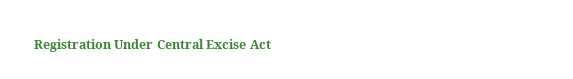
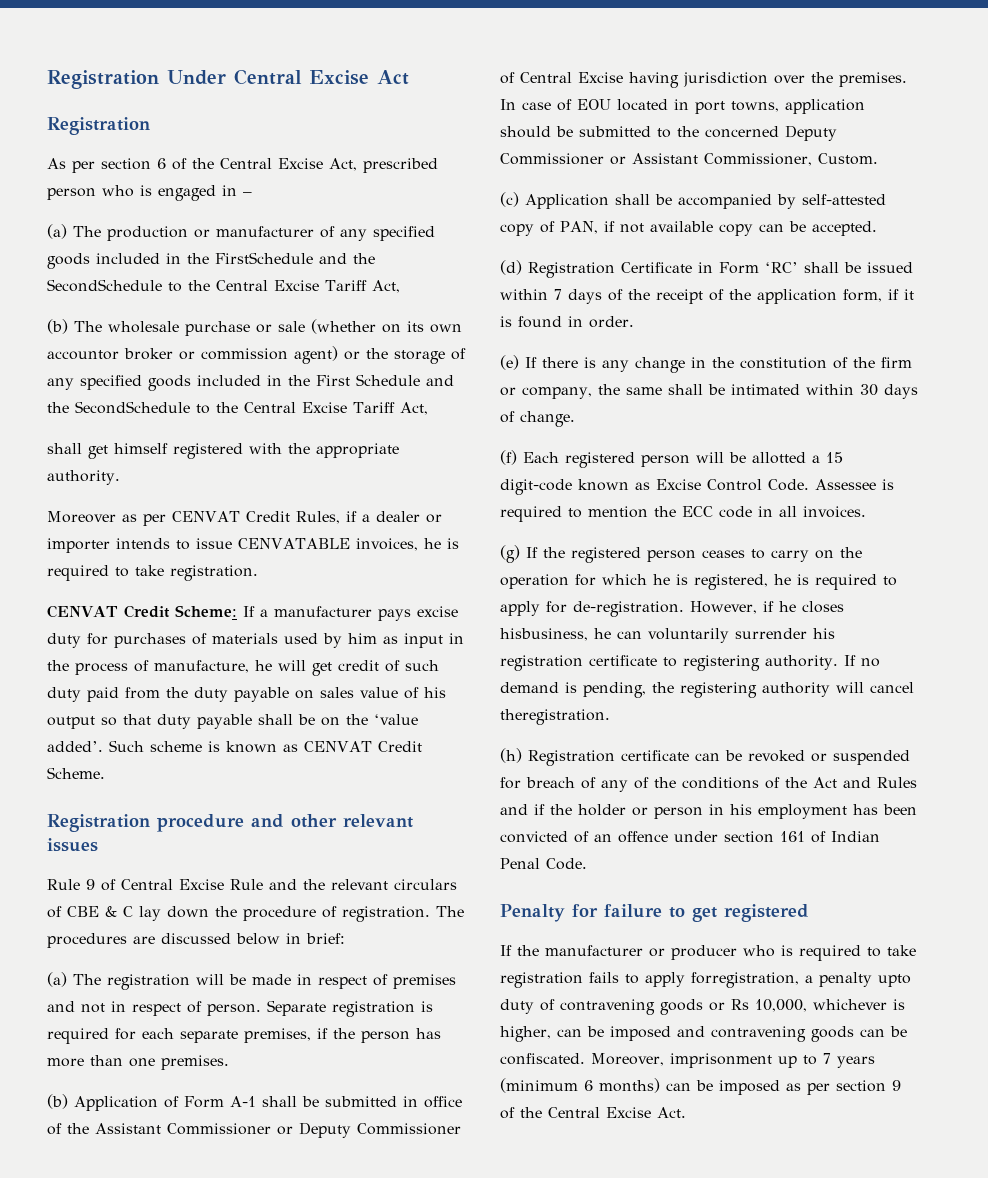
(271, 44) none -> [47,117,150,135] [47,158,438,173] [47,185,252,201] [47,224,435,241] [47,252,375,269] [47,279,400,293] [47,319,462,336] [47,346,466,364] [47,374,454,391] [47,401,428,415] [47,443,399,459] [47,470,120,485] [47,511,442,526] [47,538,459,553] [47,565,258,581] [47,605,458,621] [47,633,464,648] [47,660,439,676] [47,687,446,702] [47,714,418,729] [47,740,422,753] [47,767,105,779] [47,814,413,832] [47,838,98,852] [47,879,457,891] [47,906,464,922] [47,933,345,948] [47,972,456,990] [47,1000,433,1017] [47,1028,441,1044] [47,1055,229,1070] [47,1094,462,1111] [47,1122,461,1138] [500,72,907,88] [500,99,865,114] [500,125,837,141] [500,153,878,166] [500,192,886,209] [500,221,877,236] [500,260,913,278] [500,289,914,304] [500,316,634,328] [500,355,912,373] [500,384,918,399] [500,411,575,427] [500,450,844,468] [500,479,894,495] [500,506,866,522] [500,545,862,563] [500,574,897,590] [500,601,844,617] [500,628,835,643] [500,655,880,671] [500,682,914,698] [500,709,610,725] [500,748,910,766] [500,777,917,792] [500,804,917,819] [500,831,880,843] [500,858,587,870] [500,904,809,922] [500,945,916,961] [500,972,911,988] [500,999,905,1015] [500,1026,907,1042] [500,1053,875,1068] [500,1078,901,1095] [500,1107,686,1119] // Registration // As per section 6 of the Central Excise Act, prescribed person who is engaged in – // (a) The production or manufacturer of any specified goods included in the FirstSchedule and the SecondSchedule to the Central Excise Tariff Act, // (b) The wholesale purchase or sale (whether on its own accountor broker or commission agent) or the storage of any specified goods included in the First Schedule and the SecondSchedule to the Central Excise Tariff Act, // shall get himself registered with the appropriate authority. // Moreover as per CENVAT Credit Rules, if a dealer or importer intends to issue CENVATABLE invoices, he is required to take registration. // CENVAT Credit Scheme: If a manufacturer pays excise duty for purchases of materials used by him as input in the process of manufacture, he will get credit of such duty paid from the duty payable on sales value of his output so that duty payable shall be on the ‘value added’. Such scheme is known as CENVAT Credit Scheme. // Registration procedure and other relevant issues // Rule 9 of Central Excise Rule and the relevant circulars of CBE & C lay down the procedure of registration. The procedures are discussed below in brief: // (a) The registration will be made in respect of premises and not in respect of person. Separate registration is required for each separate premises, if the person has more than one premises. // (b) Application of Form A-1 shall be submitted in office of the Assistant Commissioner or Deputy Commissioner of Central Excise having jurisdiction over the premises. In case of EOU located in port towns, application should be submitted to the concerned Deputy Commissioner or Assistant Commissioner, Custom. // (c) Application shall be accompanied by self-attested copy of PAN, if not available copy can be accepted. // (d) Registration Certificate in Form ‘RC’ shall be issued within 7 days of the receipt of the application form, if it is found in order. // (e) If there is any change in the constitution of the firm or company, the same shall be intimated within 30 days of change. // (f) Each registered person will be allotted a 15 digit-code known as Excise Control Code. Assessee is required to mention the ECC code in all invoices. // (g) If the registered person ceases to carry on the operation for which he is registered, he is required to apply for de-registration. However, if he closes hisbusiness, he can voluntarily surrender his registration certificate to registering authority. If no demand is pending, the registering authority will cancel theregistration. // (h) Registration certificate can be revoked or suspended for breach of any of the conditions of the Act and Rules and if the holder or person in his employment has been convicted of an offence under section 161 of Indian Penal Code. // Penalty for failure to get registered // If the manufacturer or producer who is required to take registration fails to apply forregistration, a penalty upto duty of contravening goods or Rs 10,000, whichever is higher, can be imposed and contravening goods can be confiscated. Moreover, imprisonment up to 7 years (minimum 6 months) can be imposed as per section 9 of the Central Excise Act.

